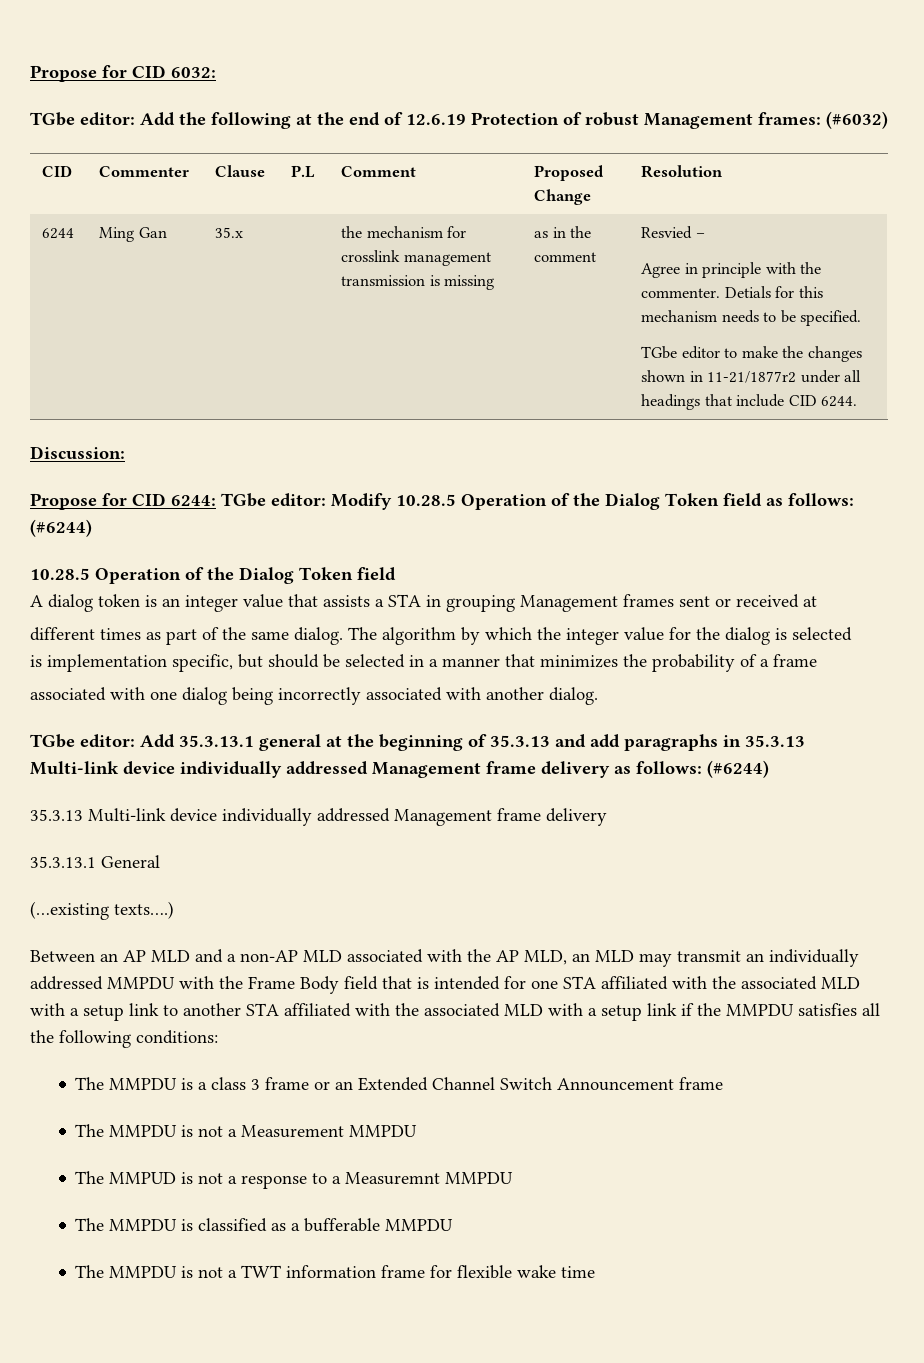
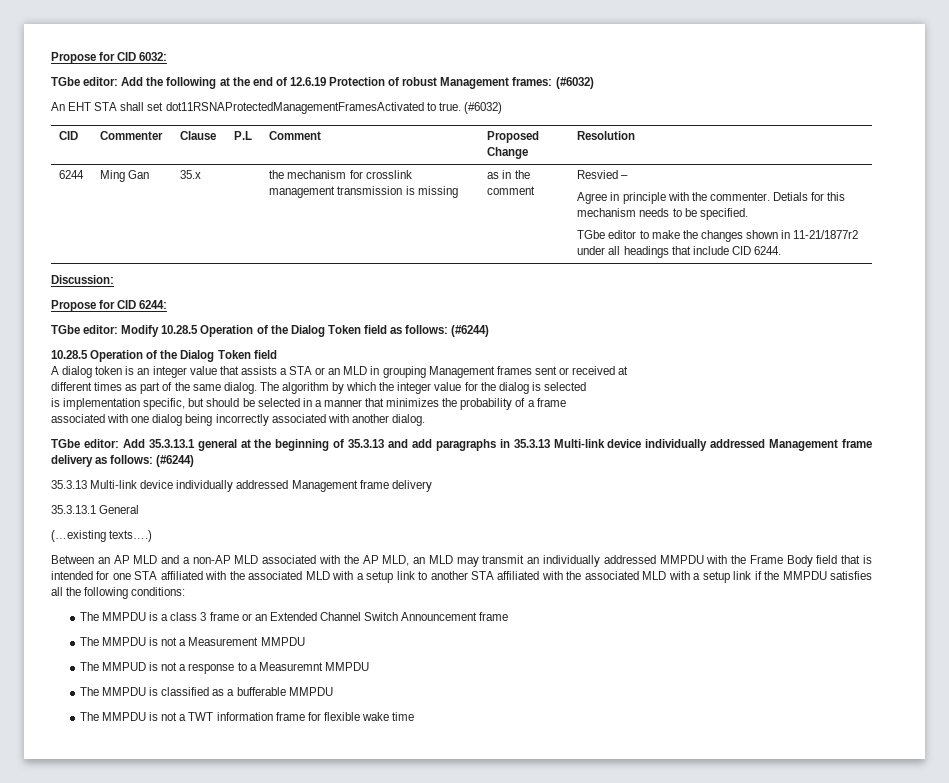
(888, 120) none -> [51,102,502,114] // An EHT STA shall set dot11RSNAProtectedManagementFramesActivated to true. (#6032)
(216, 500) none -> (168, 304) //
(421, 600) none -> [315,366,368,375] or an MLD

